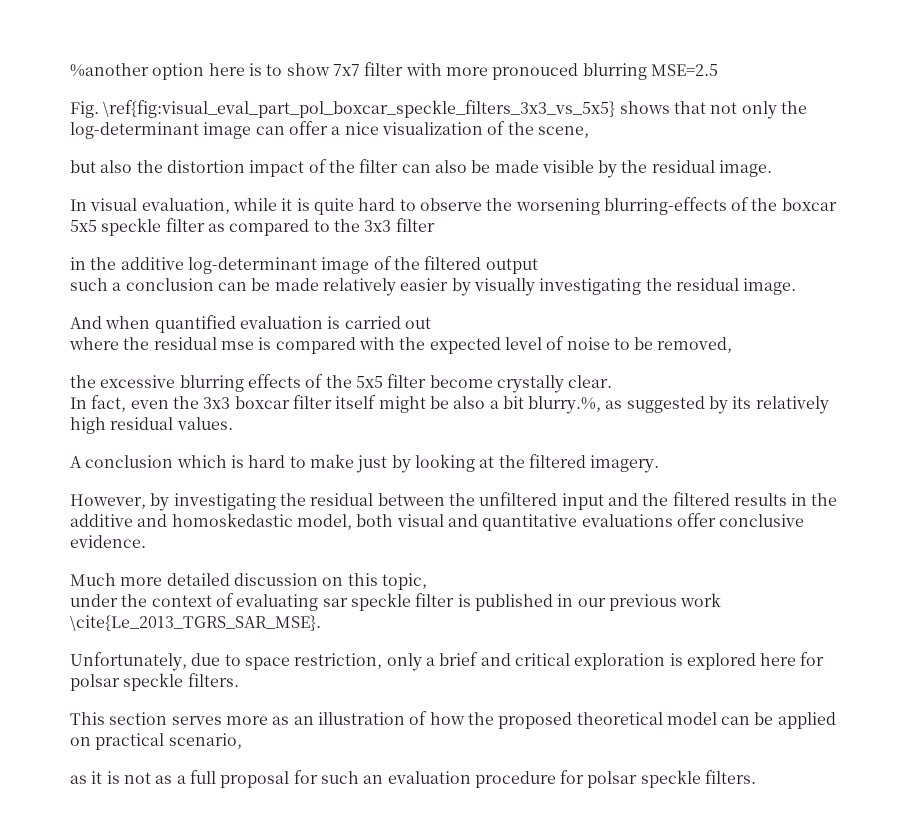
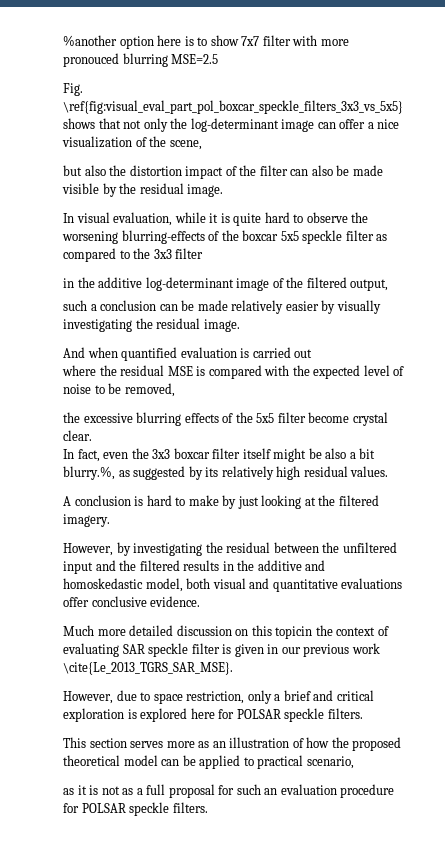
[485,258,538,274] output -> [350,279,389,291] output,
[220,341,254,350] mse -> [167,366,193,376] MSE
[496,375,564,393] crystally -> [352,412,388,426] crystal
[176,455,227,468] which -> (131, 500) none
[356,455,411,473] just by -> [222,495,259,509] by just
[381,573,427,590] [70,594,118,607] topic, // under -> [275,626,313,639] topicin
[322,598,348,607] sar -> [122,644,145,654] SAR
[474,594,553,611] published -> [234,644,264,657] given
[70,652,187,671] Unfortunately, -> [63,691,113,704] However,
[70,674,120,691] polsar -> [236,709,281,719] POLSAR
[70,737,91,746] on -> [243,757,254,766] to
[587,771,638,788] polsar -> [81,803,126,813] POLSAR

